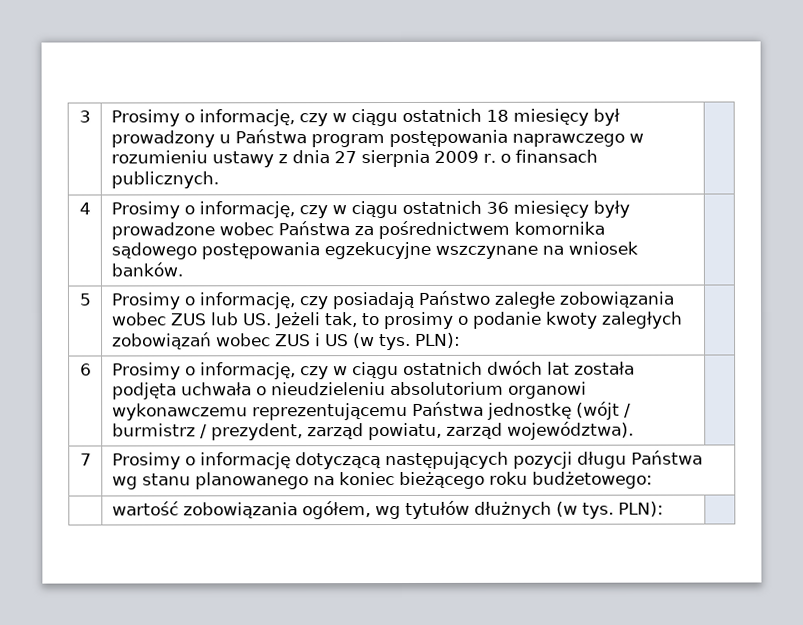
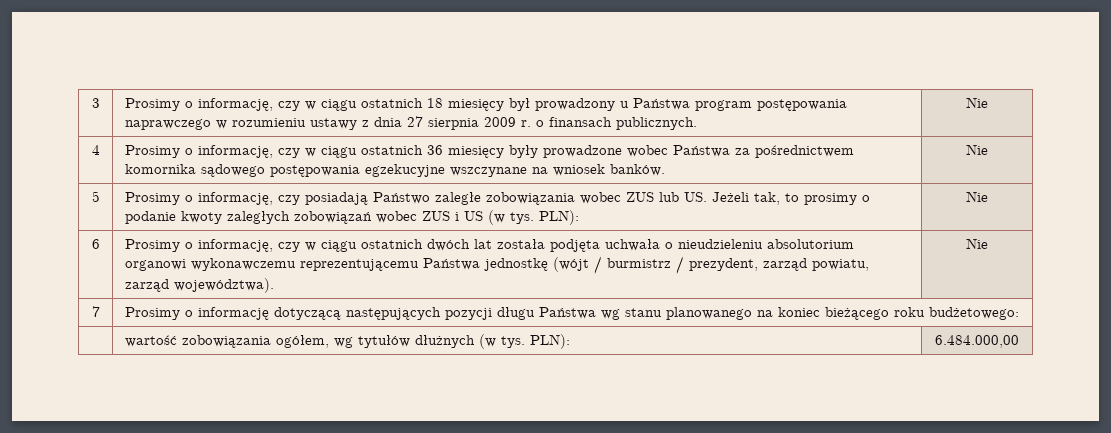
(219, 180) none -> [966,97,988,108] Nie
(183, 269) none -> [966,144,988,155] Nie
(461, 340) none -> [966,191,988,202] Nie
(634, 430) none -> [966,238,988,249] Nie
(664, 509) none -> [935,335,1019,348] 6.484.000,00

